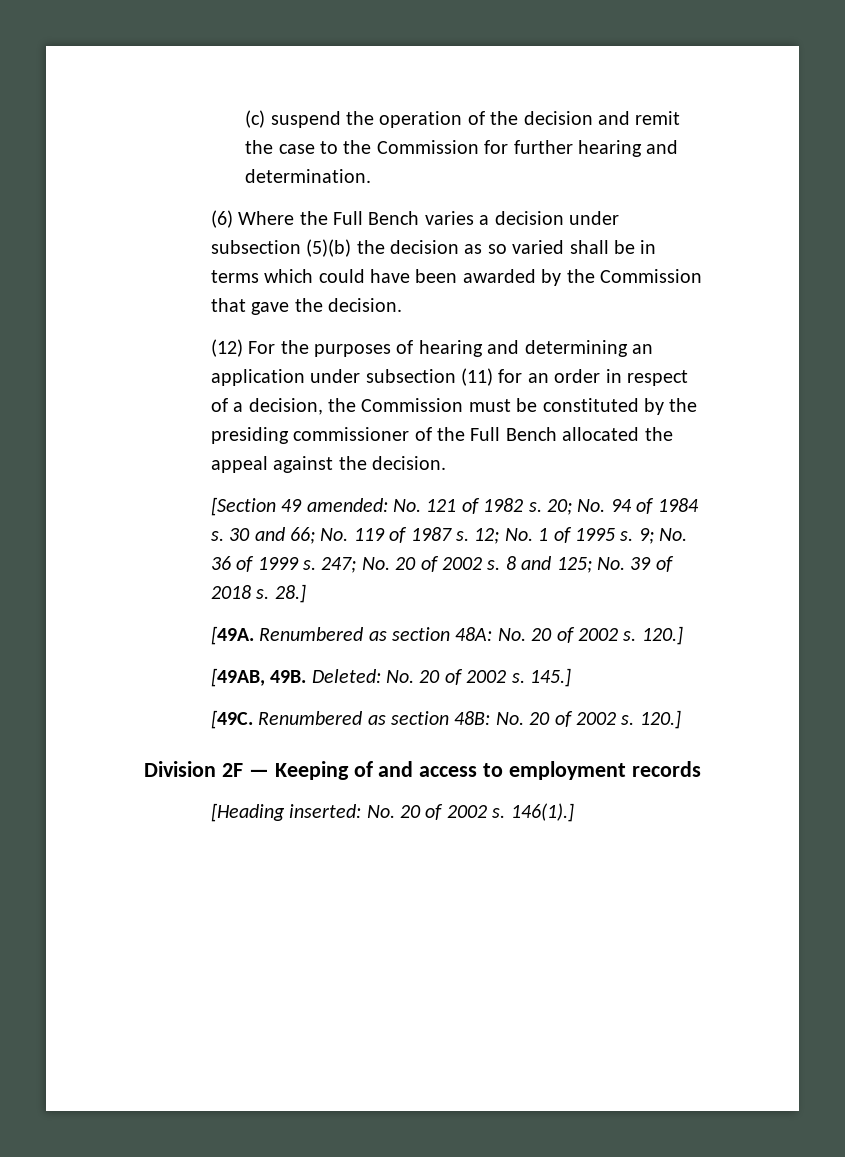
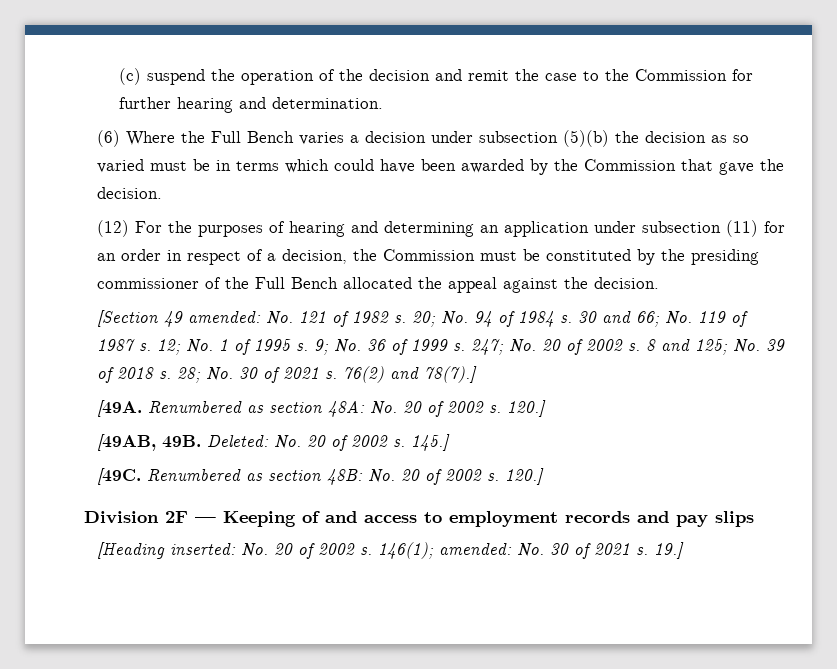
[569,240,609,254] shall -> [149,161,187,171] must
[274,584,306,603] 28.] -> [176,366,477,383] 28; No. 30 of 2021 s. 76(2) and 78(7).]
(701, 769) none -> [636,511,754,527] and pay slips
[510,803,574,822] 146(1).] -> [377,542,684,559] 146(1); amended: No. 30 of 2021 s. 19.]

